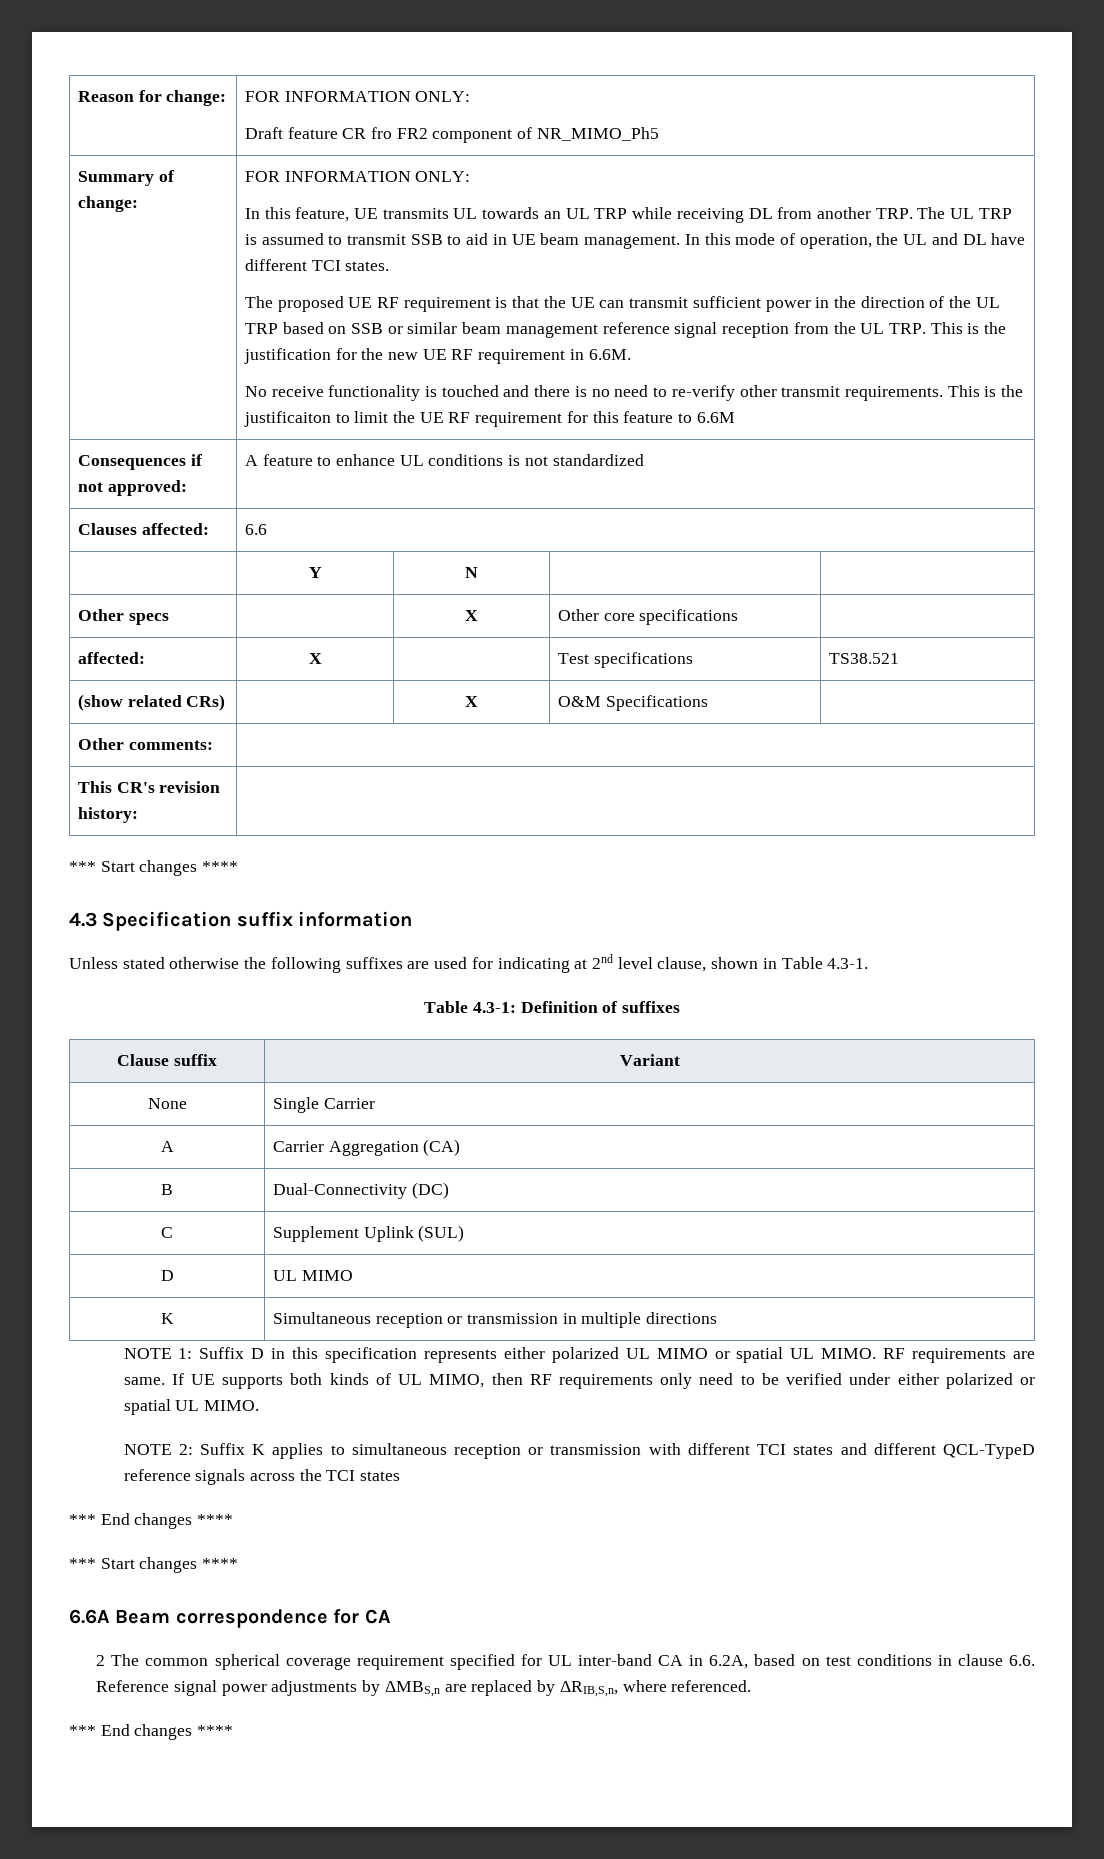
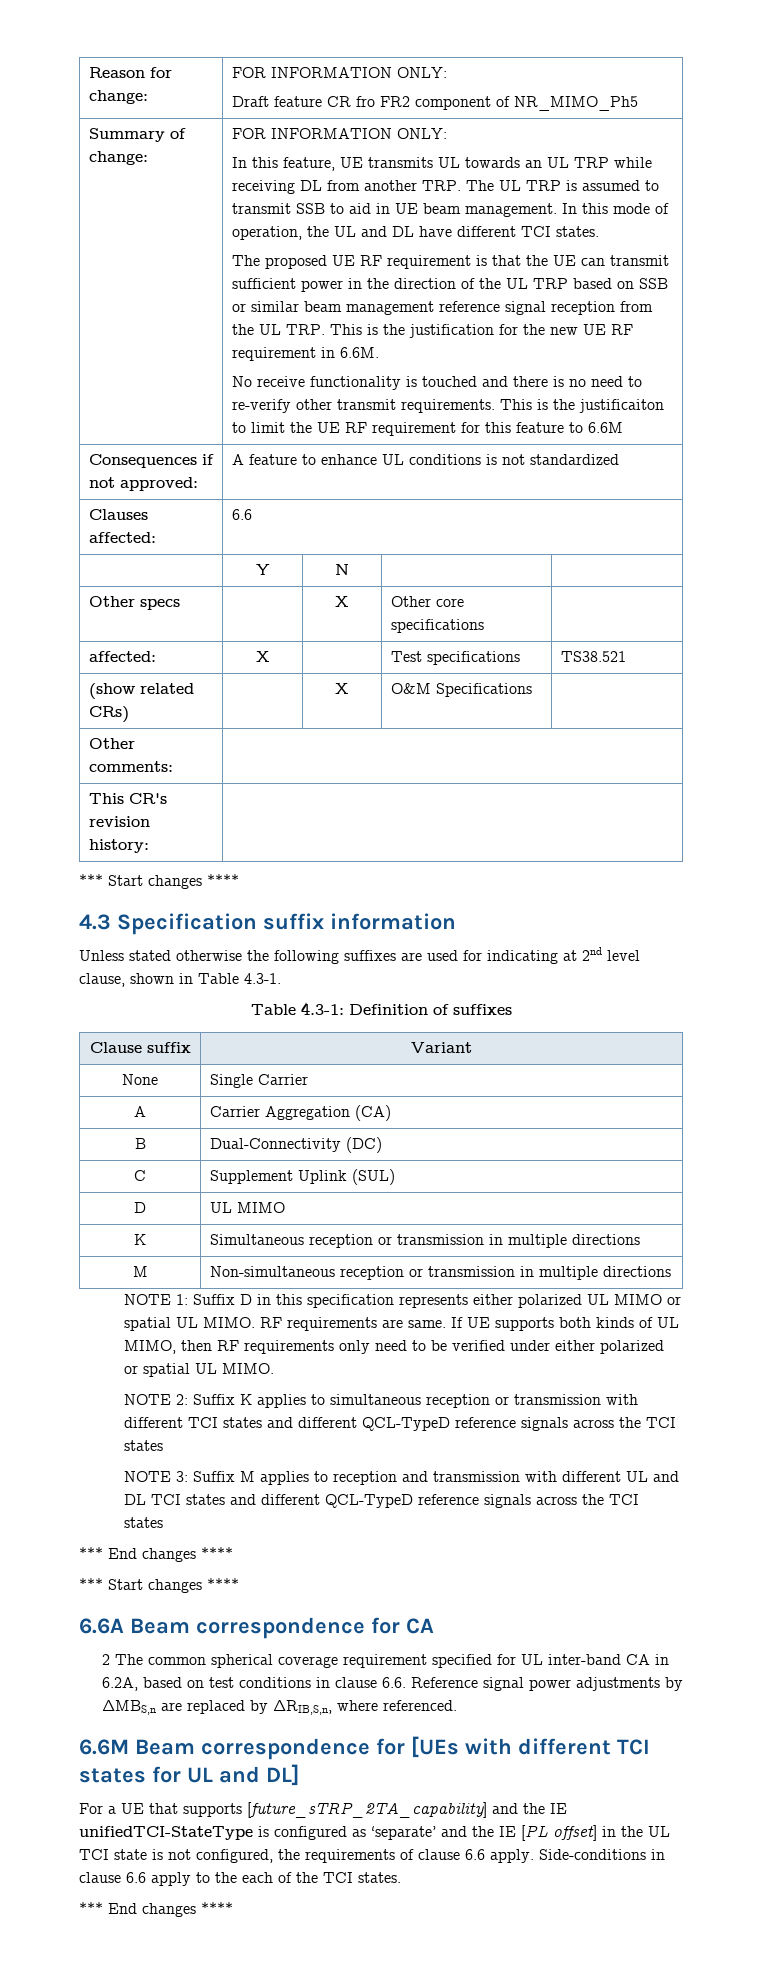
(718, 1318) none -> [132,1266,148,1277] [209,1266,671,1280] // M | Non-simultaneous reception or transmission in multiple directions
(401, 1476) none -> [124,1471,680,1485] [124,1494,640,1508] [124,1517,164,1528] // NOTE 3: Suffix M applies to reception and transmission with different UL and DL TCI states and different QCL-TypeD reference signals across the TCI states
(752, 1686) none -> [79,1736,650,1760] [79,1764,299,1786] [79,1802,567,1818] [79,1825,670,1841] [79,1849,665,1863] [79,1872,401,1886] // 6.6M Beam correspondence for [UEs with different TCI states for UL and DL] // For a UE that supports [future_sTRP_2TA_capability] and the IE unifiedTCI-StateType is configured as ‘separate’ and the IE [PL offset] in the UL TCI state is not configured, the requirements of clause 6.6 apply. Side-conditions in clause 6.6 apply to the each of the TCI states.

